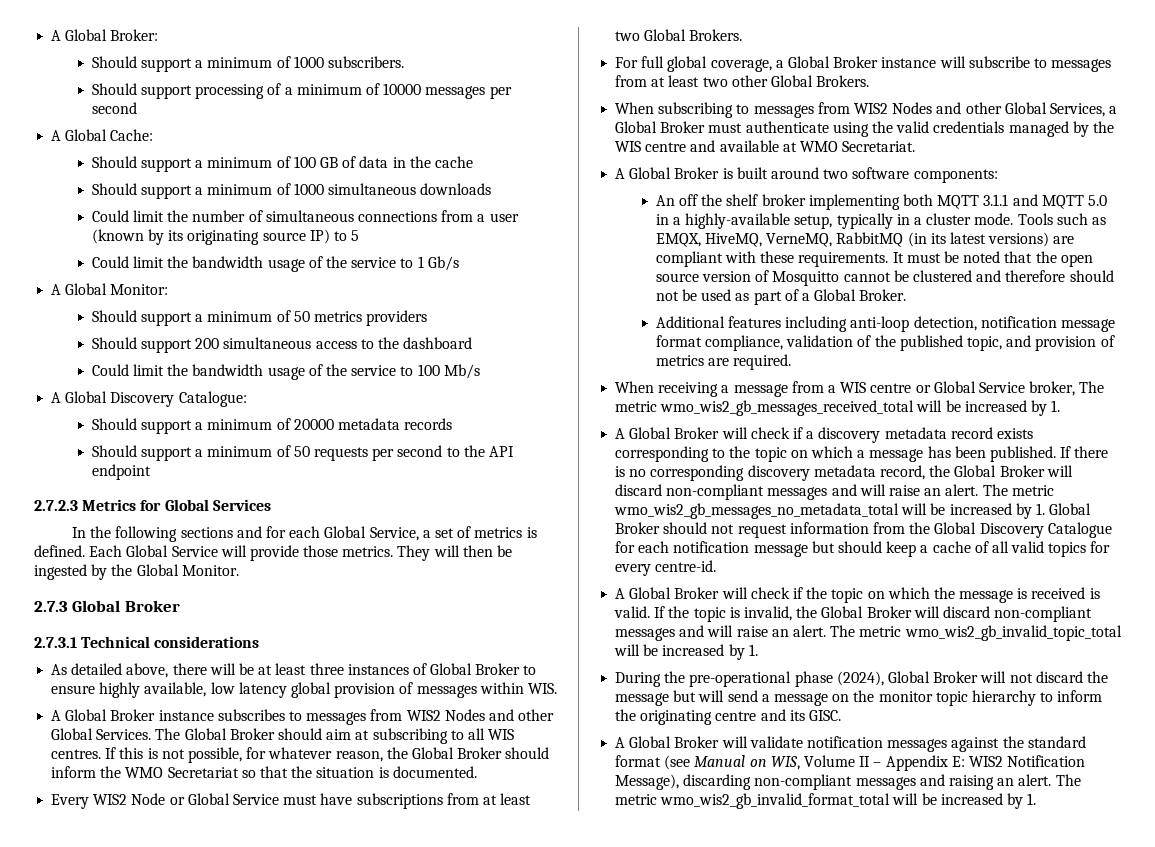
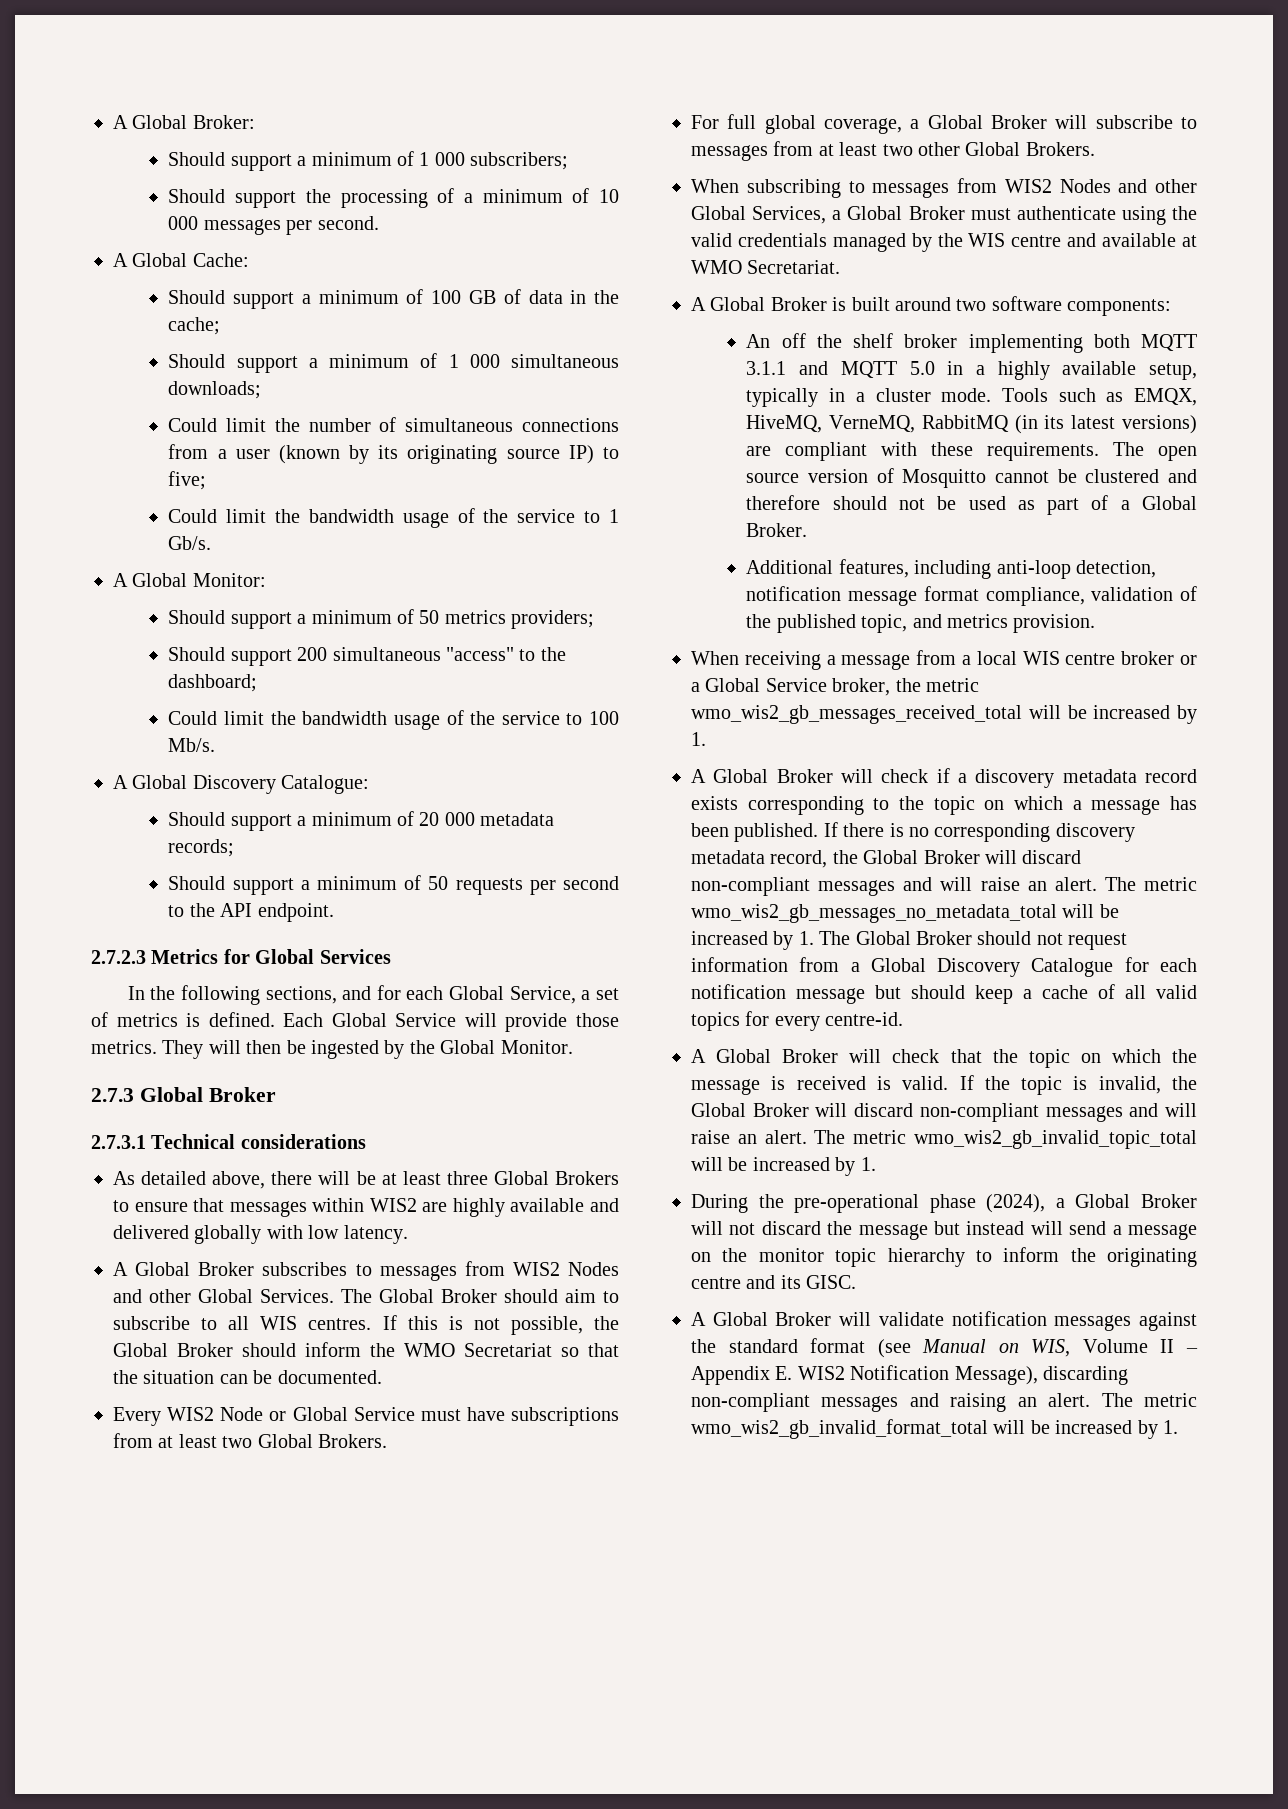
[293,56,404,68] [91,83,193,99] 1000 subscribers. // Should support -> [419,152,569,170] [168,189,331,208] 1 000 subscribers; // Should support the
[383,83,422,95] 10000 -> [599,189,619,203] [168,216,199,230] 10 000
[91,102,137,114] second -> [317,216,379,230] second.
[434,156,473,168] [91,183,492,199] cache // Should support a minimum of 1000 simultaneous downloads -> [168,317,221,335] [168,353,619,373] [168,381,262,399] cache; // Should support a minimum of 1 000 simultaneous downloads;
[351,230,360,241] 5 -> [168,471,207,490] five;
[427,256,459,271] Gb/s -> [168,536,212,550] Gb/s.
[366,310,428,326] providers -> [511,610,595,629] providers;
[315,337,473,349] access to the dashboard -> [446,647,566,661] [168,674,258,692] "access" to the dashboard;
[443,364,480,379] Mb/s -> [168,738,216,752] Mb/s.
[293,418,453,430] 20000 metadata records -> [419,812,555,826] [168,839,235,857] 20 000 metadata records;
[91,464,151,480] endpoint -> [257,903,334,922] endpoint.
[180,527,233,538] sections -> [265,986,337,1004] sections,
[347,663,537,675] [51,682,557,698] [51,709,214,721] instances of Global Broker to ensure highly available, low latency global provision of messages within WIS. // A Global Broker instance -> [493,1171,620,1185] [113,1198,619,1217] [113,1225,408,1244] [113,1262,255,1276] Global Brokers to ensure that messages within WIS2 are highly available and delivered globally with low latency. // A Global Broker
[355,728,448,744] at subscribing -> [603,1291,619,1303] [113,1316,190,1330] to subscribe
[246,747,383,762] for whatever reason, -> (583, 1325) none
[378,767,389,778] is -> [219,1370,273,1384] can be
[881,57,937,68] instance -> (1047, 122) none
[685,213,791,229] highly-available -> [997,361,1137,380] highly available
[892,251,1057,263] It must be noted that the -> [1113,442,1145,456] The
[728,316,782,328] features -> [838,559,909,578] features,
[1035,335,1115,351] [655,354,792,370] provision of metrics are required. -> [947,614,1096,633] metrics provision.
[840,382,931,393] WIS centre or -> [976,651,1197,665] [691,682,700,692] local WIS centre broker or a
[1079,381,1105,393] The -> [895,678,921,692] the
(1045, 509) none -> [819,931,851,945] The
[909,522,931,534] the -> [850,962,860,972] a
[792,587,803,599] if -> [950,1049,982,1063] that
(884, 678) none -> [1055,1198,1065,1208] a
(697, 696) none -> [966,1221,1025,1235] instead
[951,756,965,767] E: -> [775,1366,793,1380] E.

